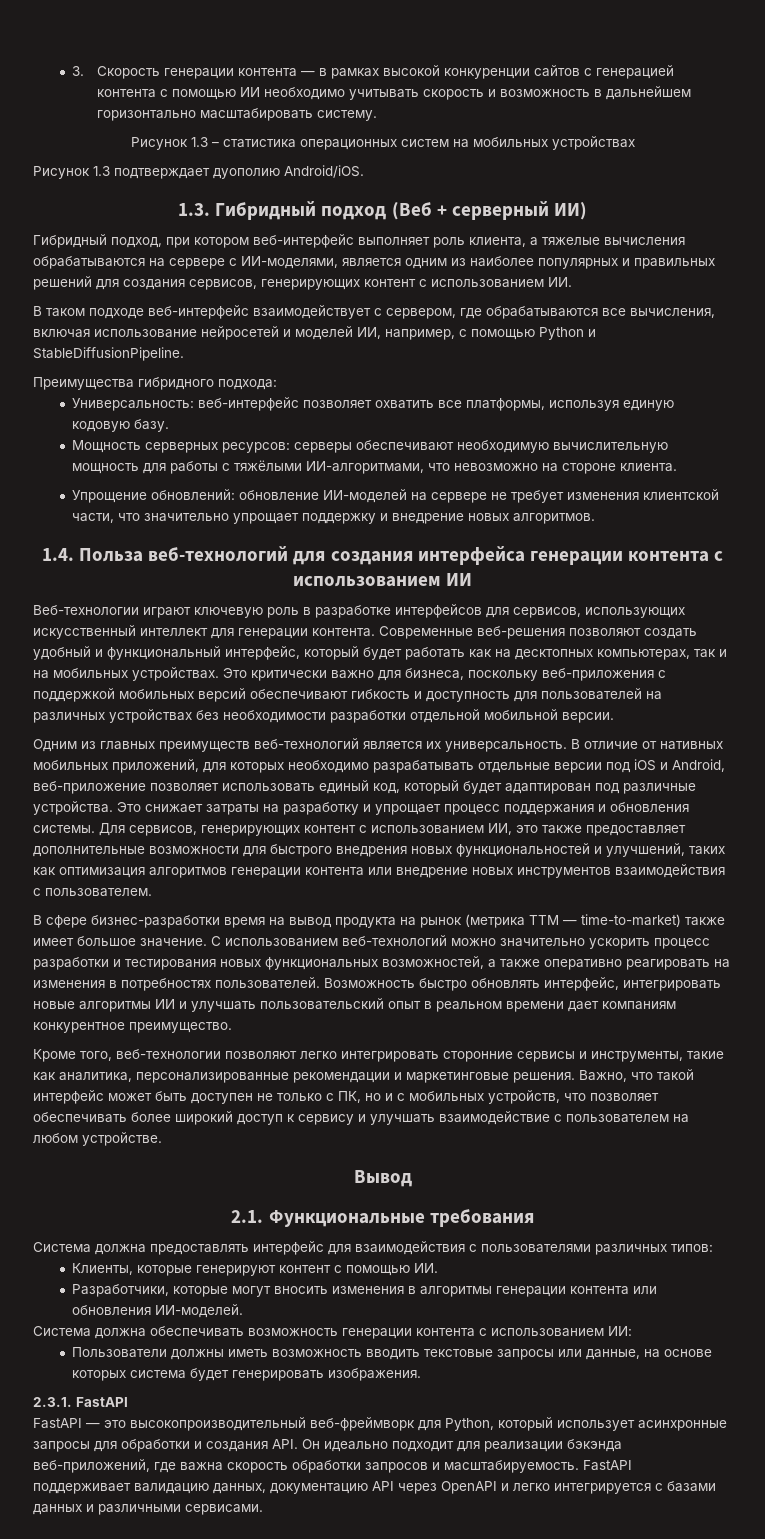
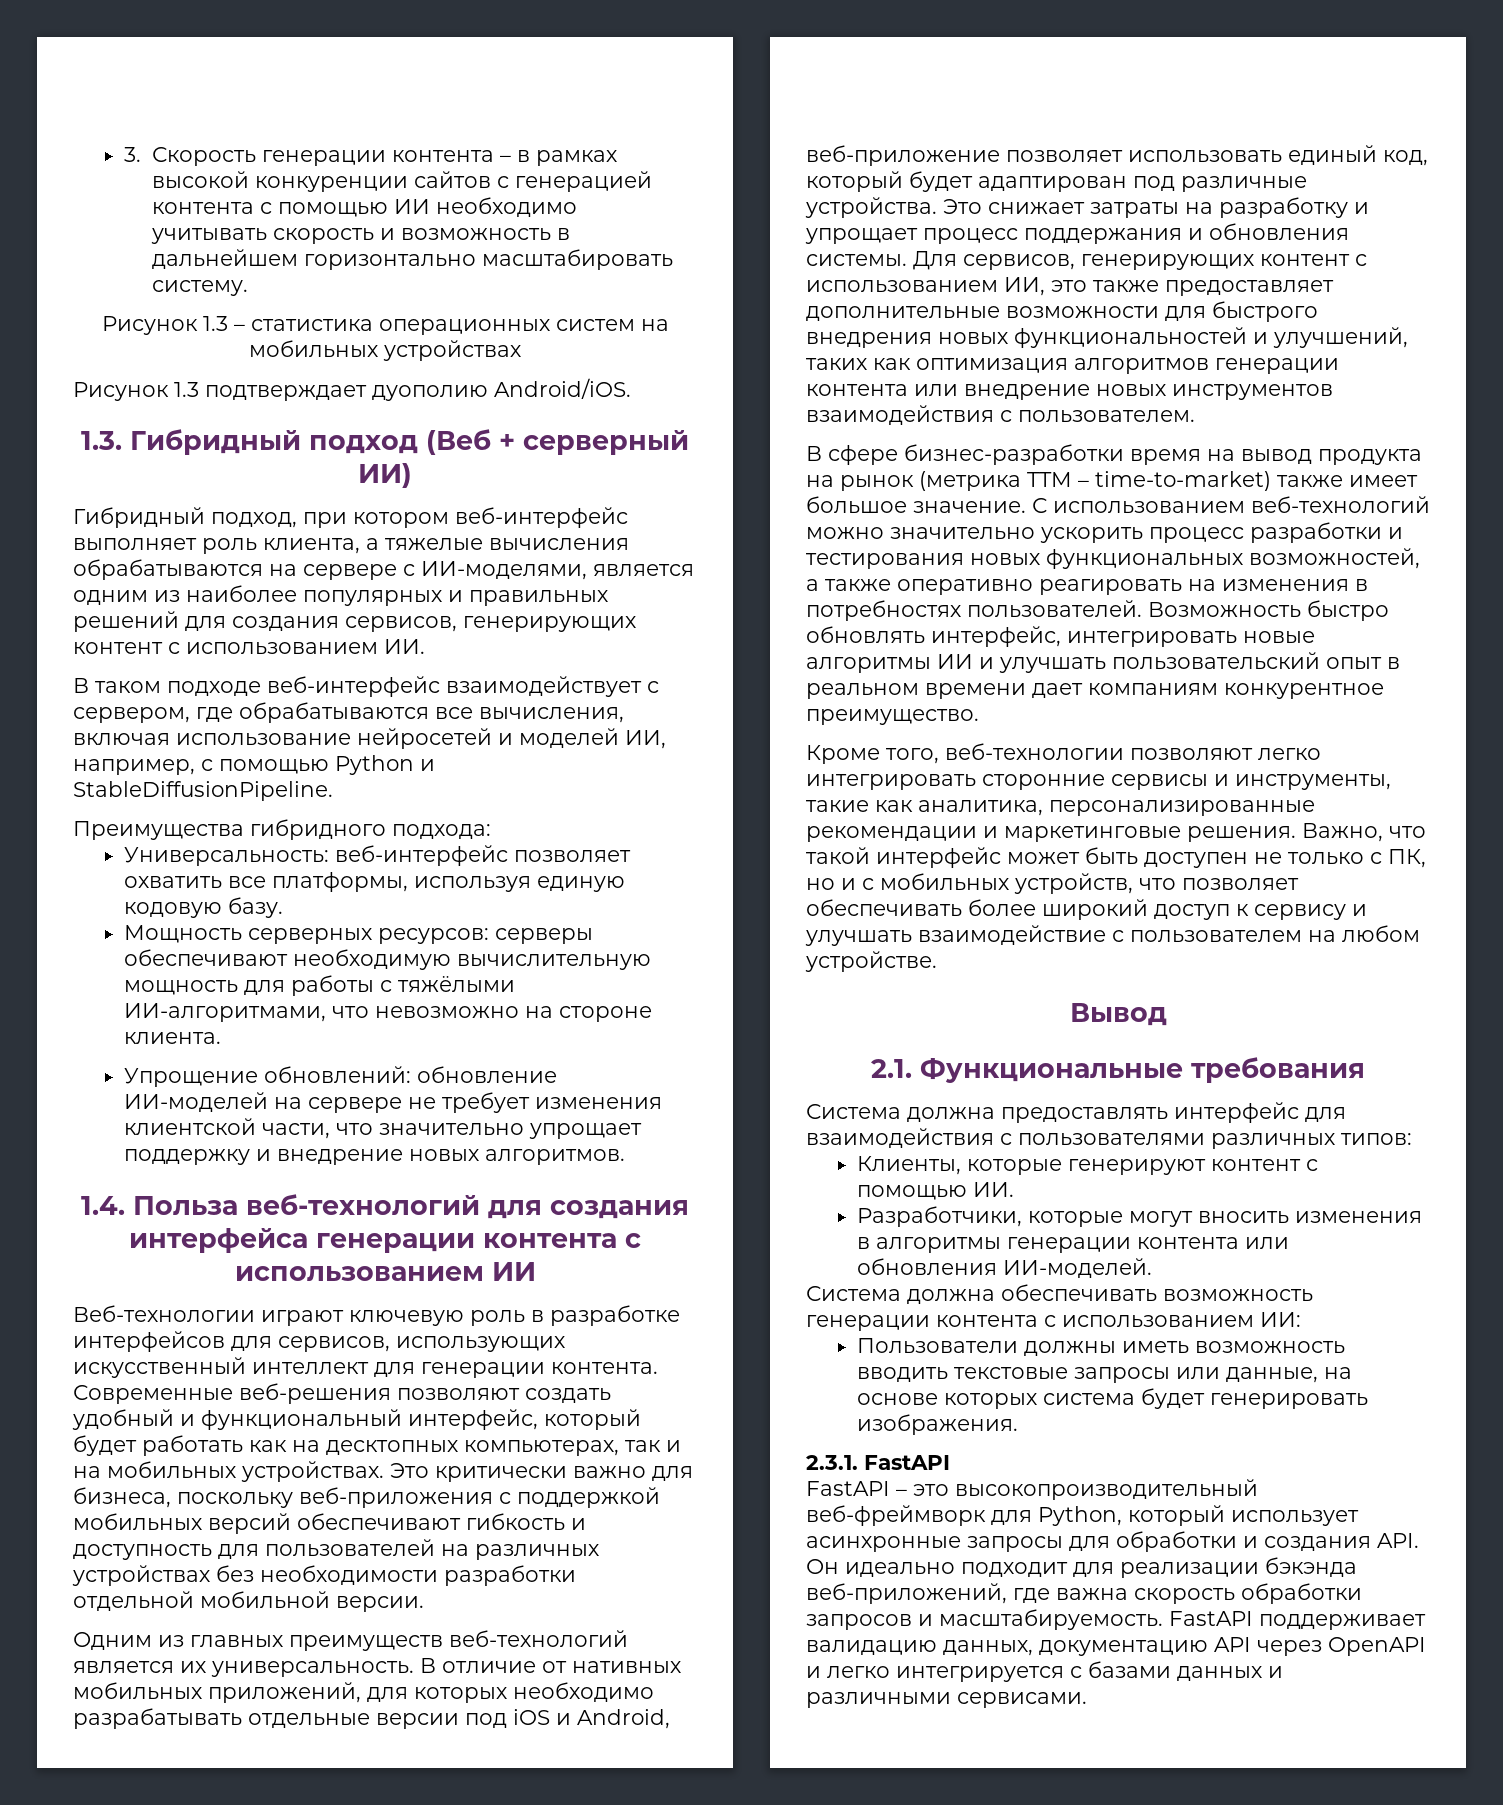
[300,71,315,76] — -> [499,155,511,162] –
[563,920,577,925] — -> [1078,480,1089,487] –
[86,1423,100,1428] — -> [896,1489,907,1496] –

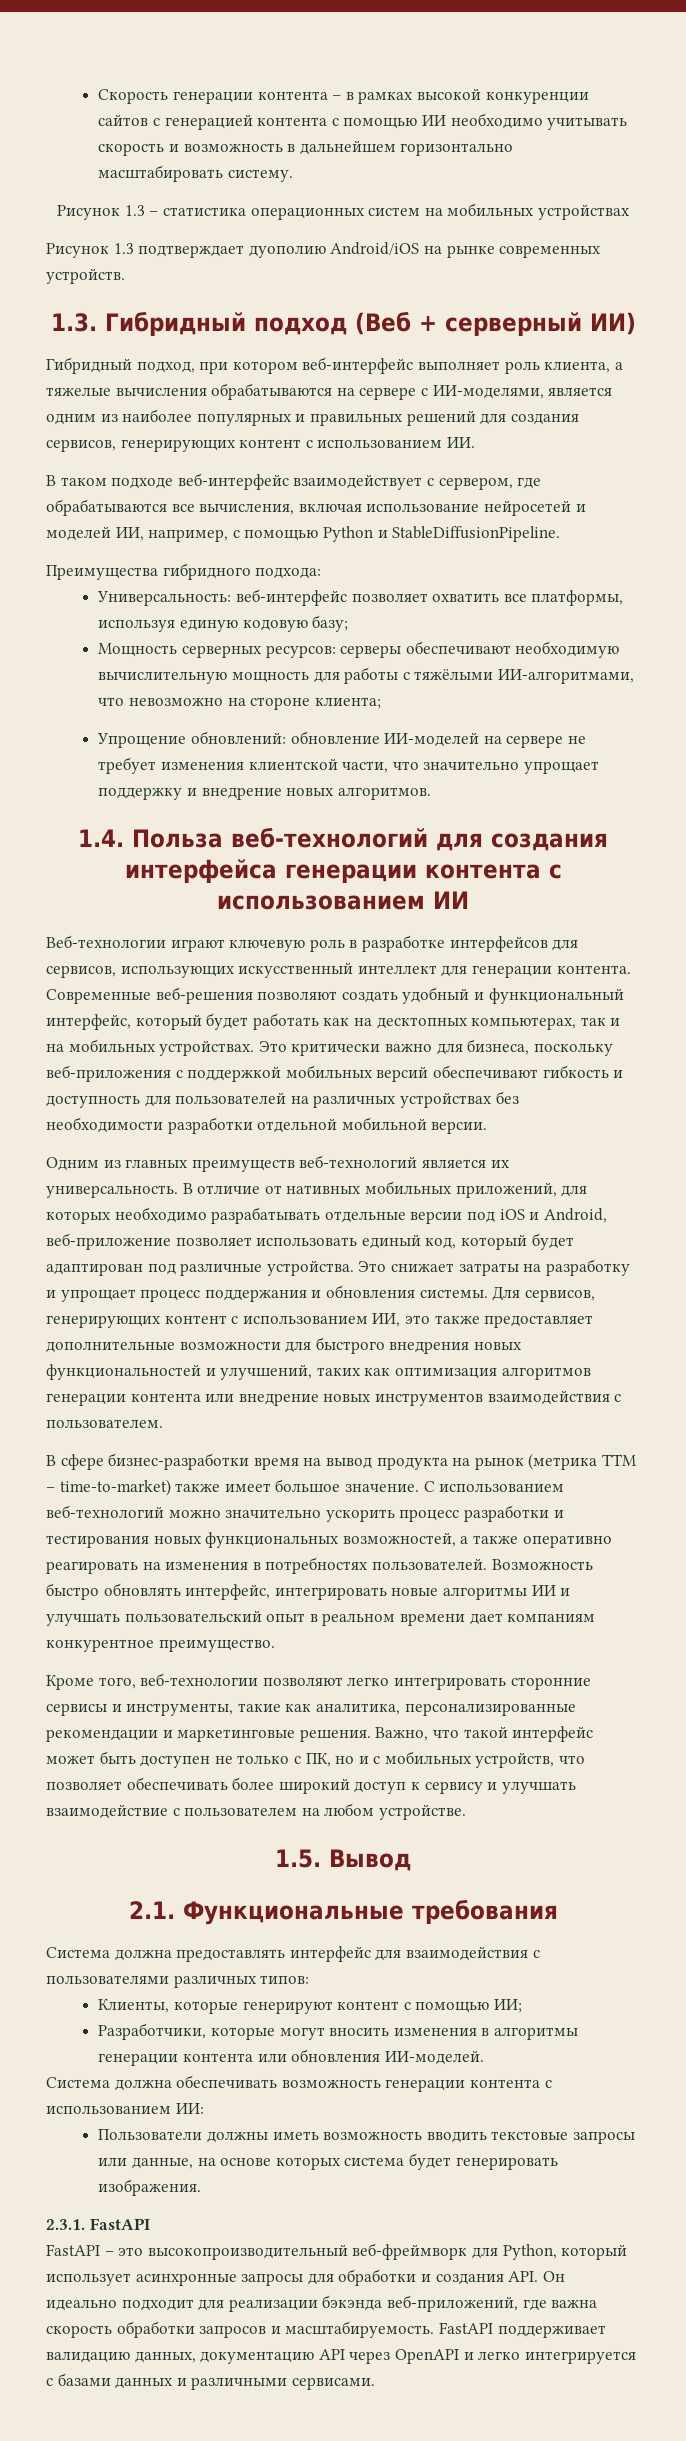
[123,147,141,162] 3. -> (98, 96) none
[494,378,631,399] Android/iOS. -> [330,242,602,258] [46,268,125,284] Android/iOS на рынке современных устройств.
[227,897,283,918] базу. -> [312,615,349,632] базу;
[123,1032,221,1044] клиента. -> [314,697,381,709] клиента;
(937, 961) none -> [275,1849,321,1868] 1.5.
[972,1182,1014,1197] ИИ. -> [493,1999,522,2013] ИИ;

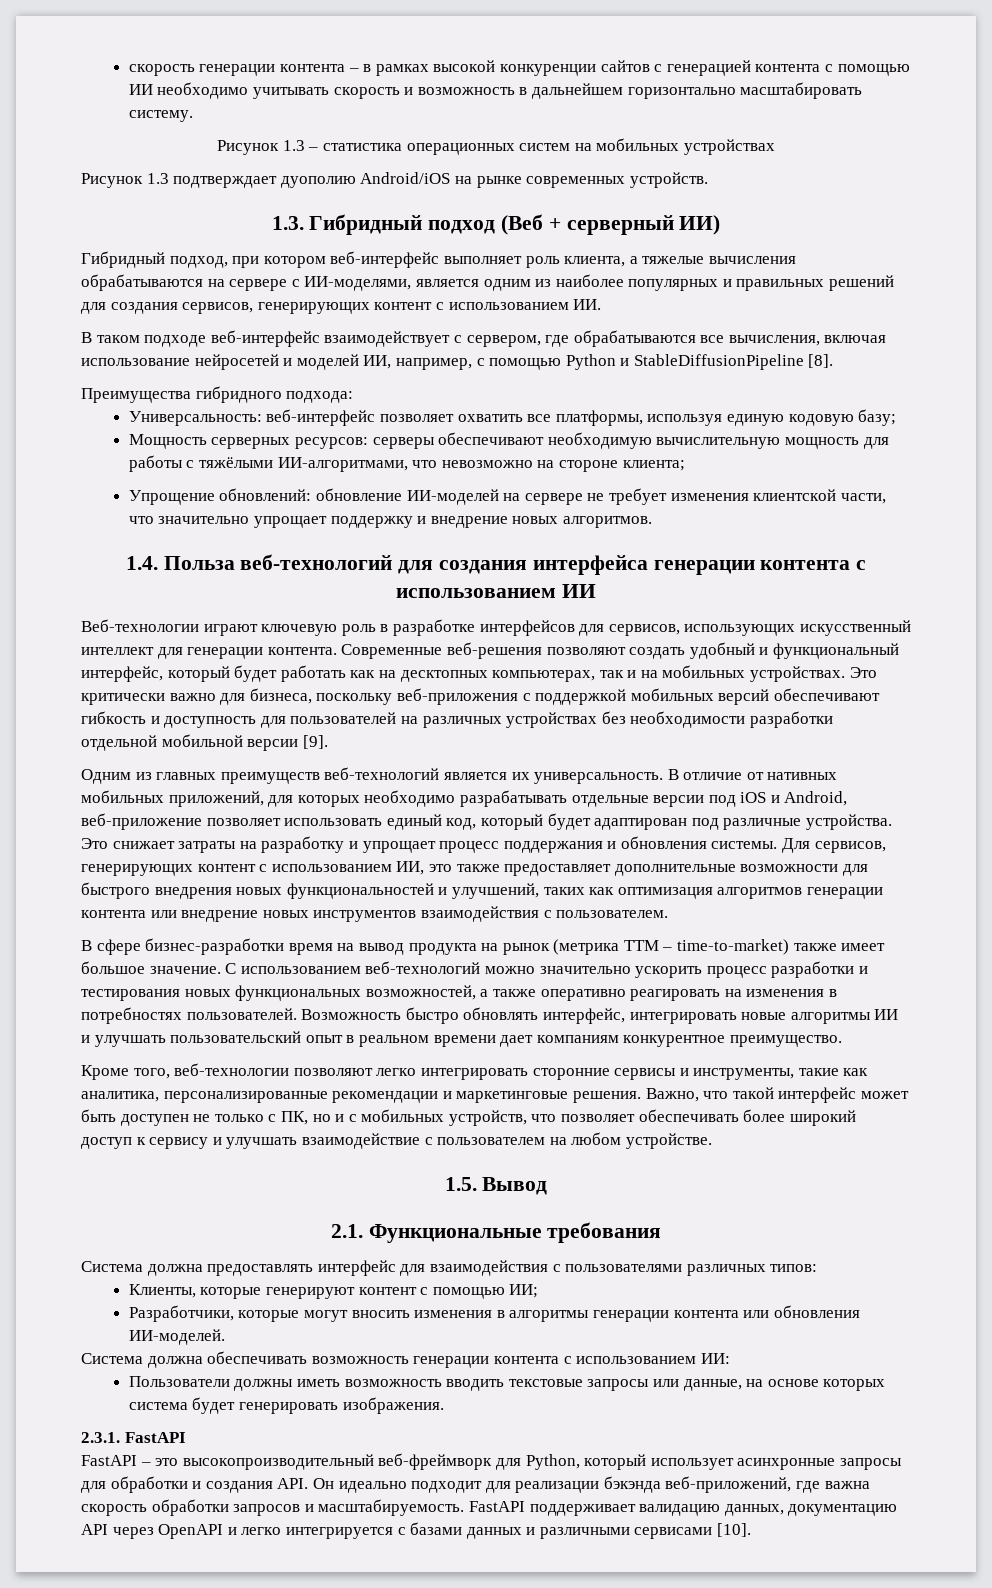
[98,89,169,104] Скорость -> [128,64,195,76] скорость
[392,526,561,542] StableDiffusionPipeline. -> [633,354,834,370] StableDiffusionPipeline [8].
[431,1121,488,1134] версии. -> [247,735,328,751] версии [9].
[291,2377,375,2390] сервисами. -> [634,1523,752,1539] сервисами [10].

